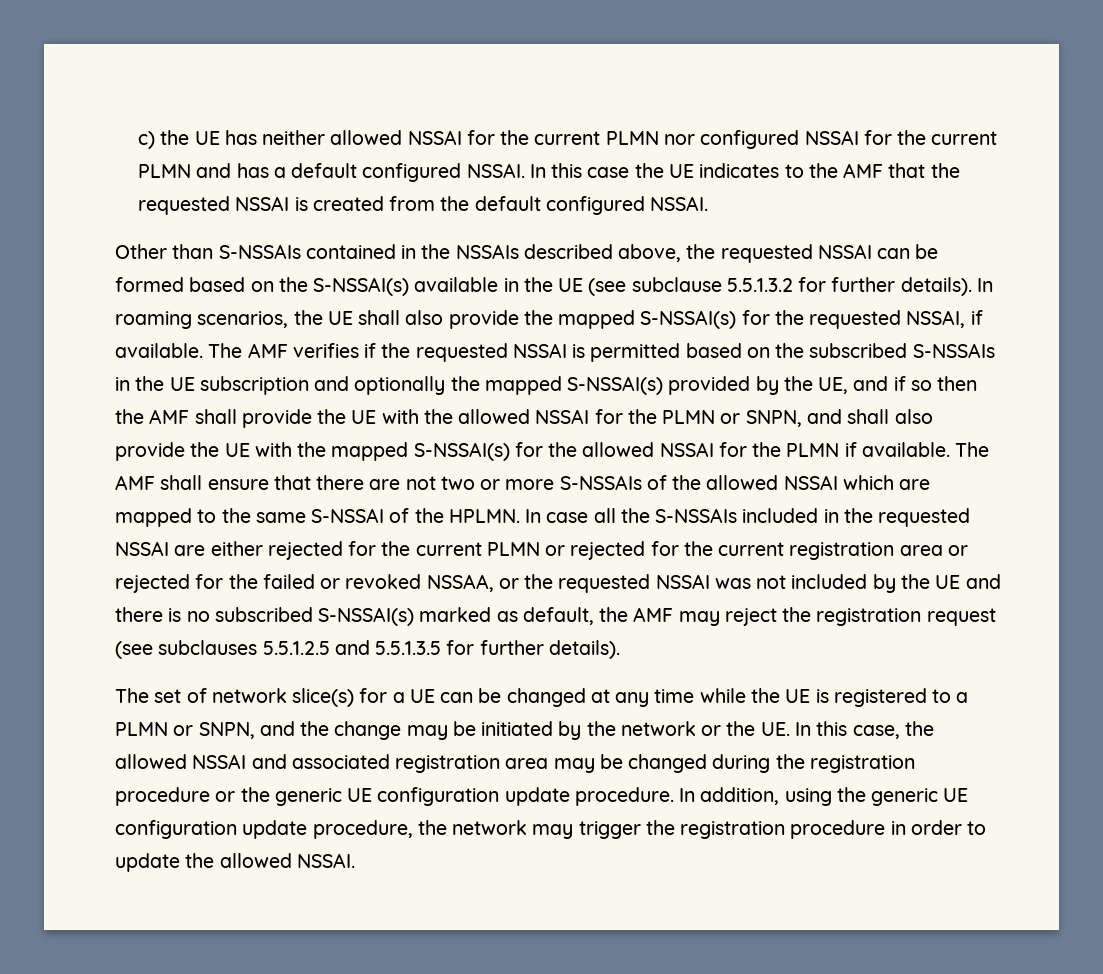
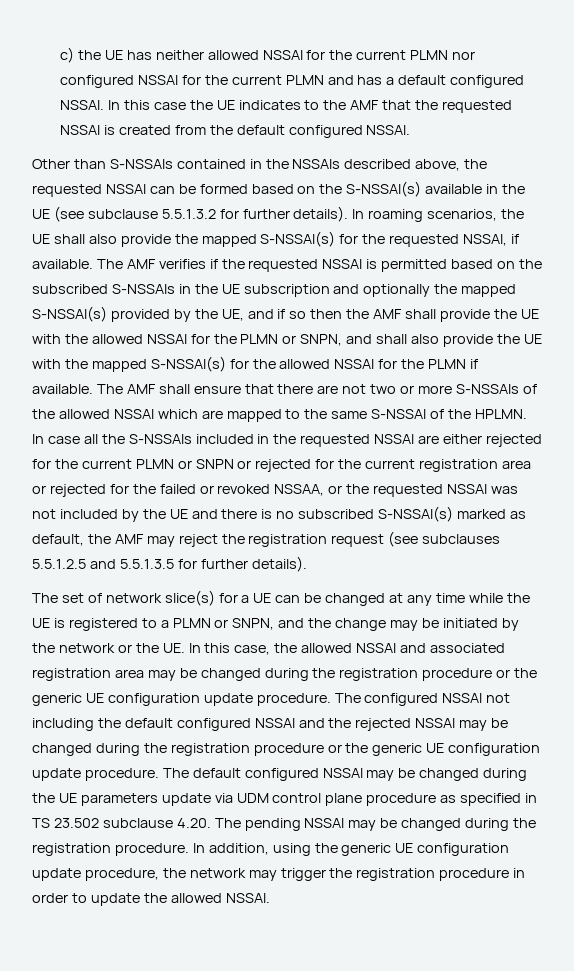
(566, 550) none -> [195,459,252,469] SNPN or
(674, 796) none -> [334,693,511,706] [32,718,509,731] [32,743,541,756] [32,768,528,781] [32,793,538,806] [32,818,537,831] [32,843,189,856] The configured NSSAI not including the default configured NSSAI and the rejected NSSAI may be changed during the registration procedure or the generic UE configuration update procedure. The default configured NSSAI may be changed during the UE parameters update via UDM control plane procedure as specified in TS 23.502 subclause 4.20. The pending NSSAI may be changed during the registration procedure.

